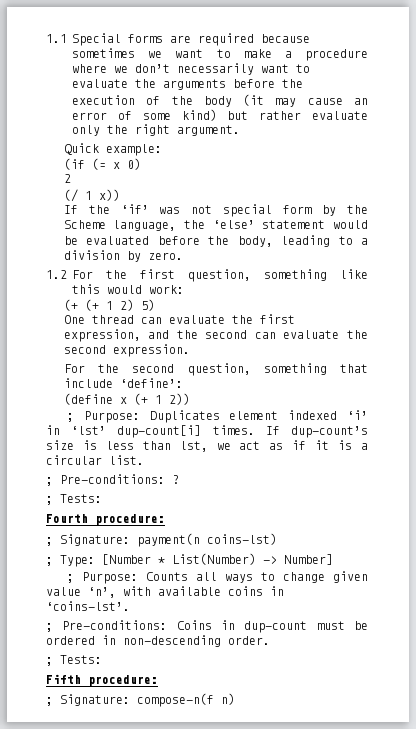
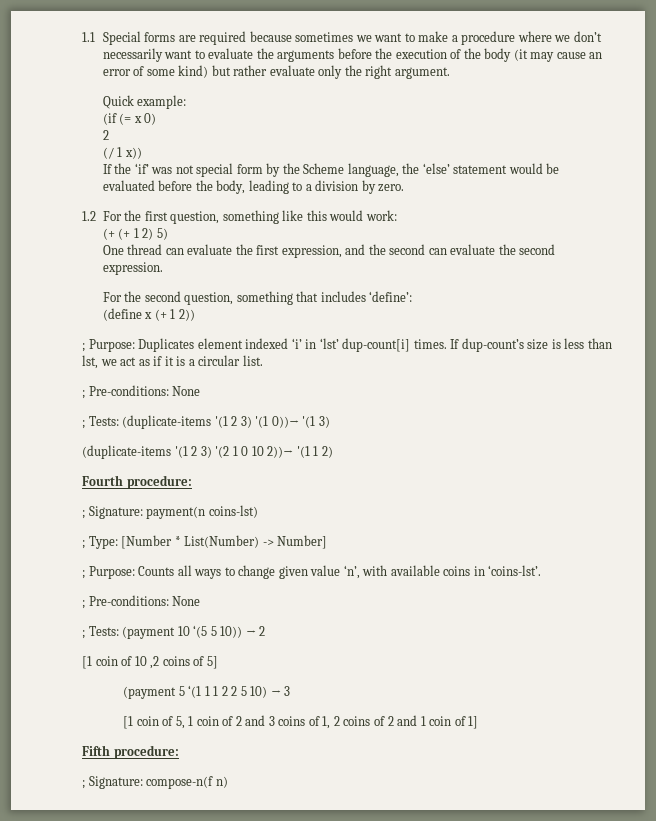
[63,378,113,388] include -> [320,291,366,302] includes
[60,474,179,484] [46,494,102,505] Pre-conditions: ? // ; Tests: -> [88,385,201,396] [82,415,330,429] [82,445,333,459] Pre-conditions: None // ; Tests: (duplicate-items '(1 2 3) '(1 0))→ '(1 3) // (duplicate-items '(1 2 3) '(2 1 0 10 2))→ '(1 1 2)
[176,620,368,633] [46,635,270,647] [46,655,102,666] Coins in dup-count must be ordered in non-descending order. // ; Tests: -> [172,596,201,606] [82,625,266,639] [82,656,218,669] [123,685,291,699] [123,715,479,729] None // ; Tests: (payment 10 ‘(5 5 10)) → 2 // [1 coin of 10 ,2 coins of 5] // (payment 5 ‘(1 1 1 2 2 5 10) → 3 // [1 coin of 5, 1 coin of 2 and 3 coins of 1, 2 coins of 2 and 1 coin of 1]

